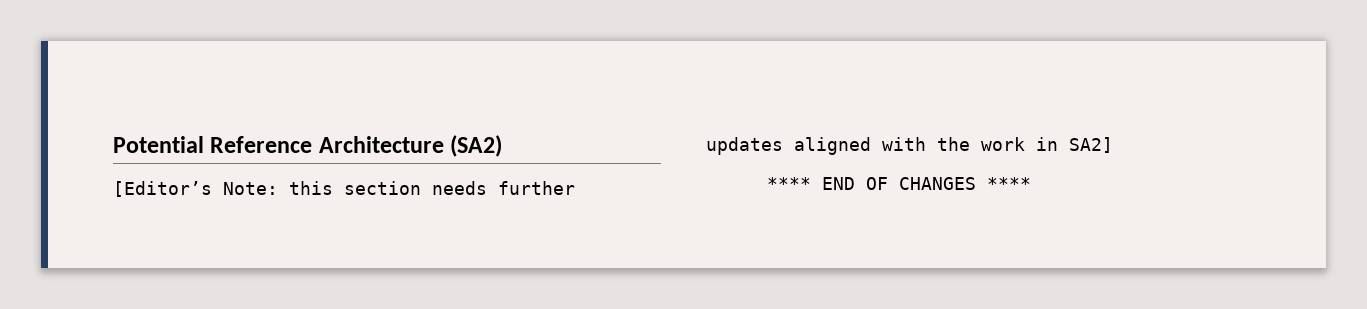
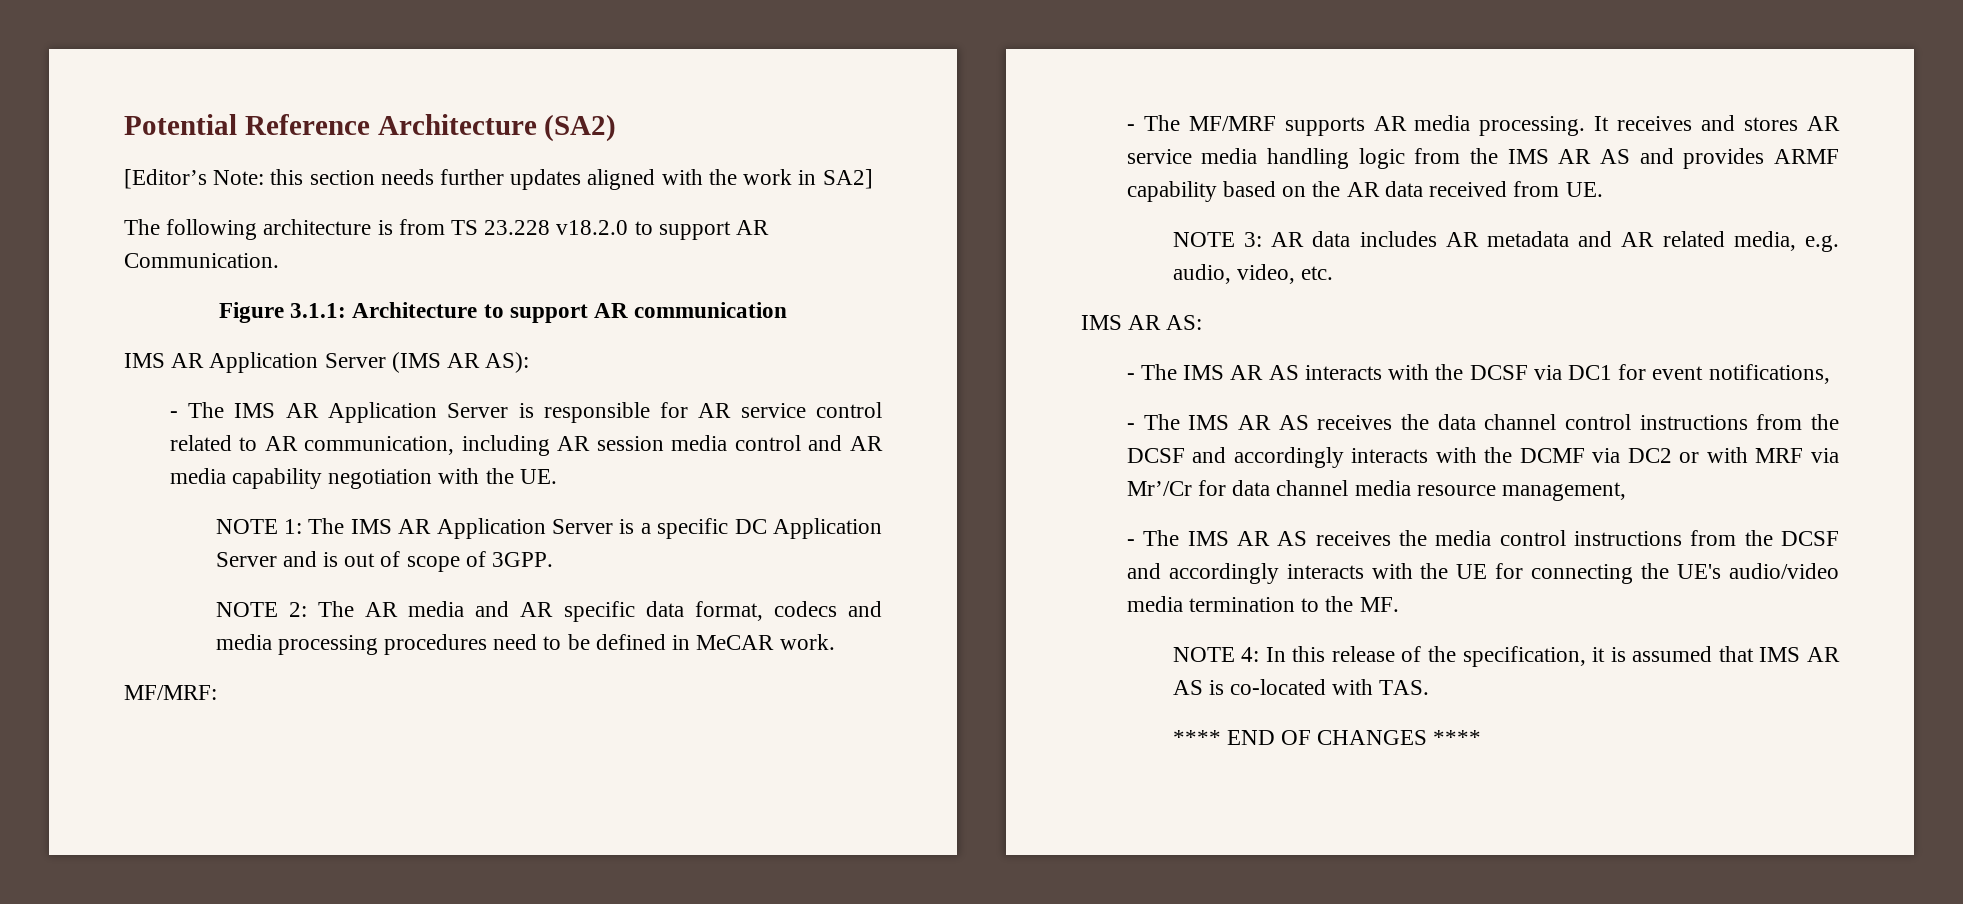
(1113, 145) none -> [124,219,770,240] [124,253,279,268] [218,302,788,323] [124,352,530,373] [169,402,883,423] [169,435,883,456] [169,468,557,489] [215,518,882,539] [215,551,554,572] [215,601,882,622] [215,634,835,655] [124,685,217,700] [1126,115,1840,136] [1126,148,1839,169] [1126,181,1603,202] [1172,231,1839,252] [1172,264,1334,284] [1081,315,1203,330] [1126,364,1830,384] [1126,414,1839,430] [1126,447,1840,468] [1126,480,1627,501] [1126,530,1839,546] [1126,563,1839,584] [1126,596,1399,612] [1172,646,1840,667] [1172,679,1430,695] // The following architecture is from TS 23.228 v18.2.0 to support AR Communication. // Figure 3.1.1: Architecture to support AR communication // IMS AR Application Server (IMS AR AS): // - The IMS AR Application Server is responsible for AR service control related to AR communication, including AR session media control and AR media capability negotiation with the UE. // NOTE 1: The IMS AR Application Server is a specific DC Application Server and is out of scope of 3GPP. // NOTE 2: The AR media and AR specific data format, codecs and media processing procedures need to be defined in MeCAR work. // MF/MRF: // - The MF/MRF supports AR media processing. It receives and stores AR service media handling logic from the IMS AR AS and provides ARMF capability based on the AR data received from UE. // NOTE 3: AR data includes AR metadata and AR related media, e.g. audio, video, etc. // IMS AR AS: // - The IMS AR AS interacts with the DCSF via DC1 for event notifications, // - The IMS AR AS receives the data channel control instructions from the DCSF and accordingly interacts with the DCMF via DC2 or with MRF via Mr’/Cr for data channel media resource management, // - The IMS AR AS receives the media control instructions from the DCSF and accordingly interacts with the UE for connecting the UE's audio/video media termination to the MF. // NOTE 4: In this release of the specification, it is assumed that IMS AR AS is co-located with TAS.

